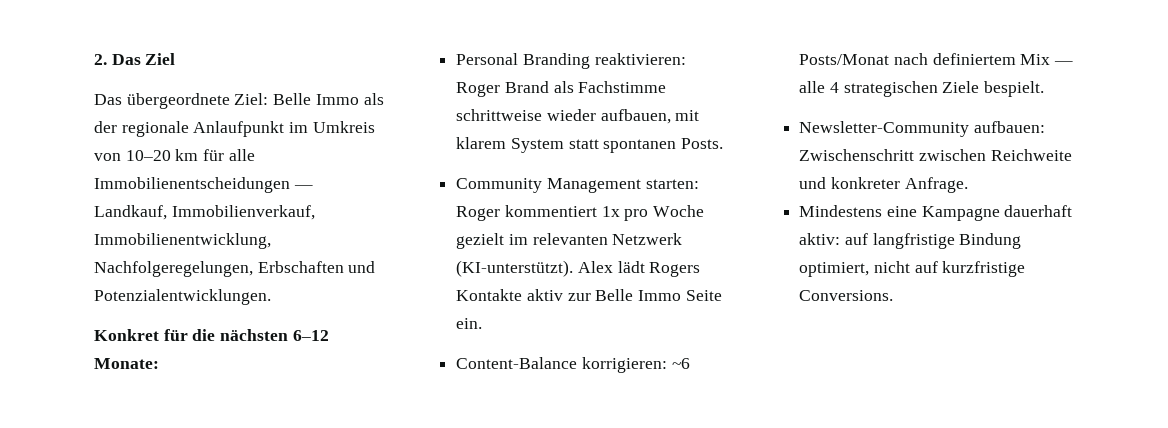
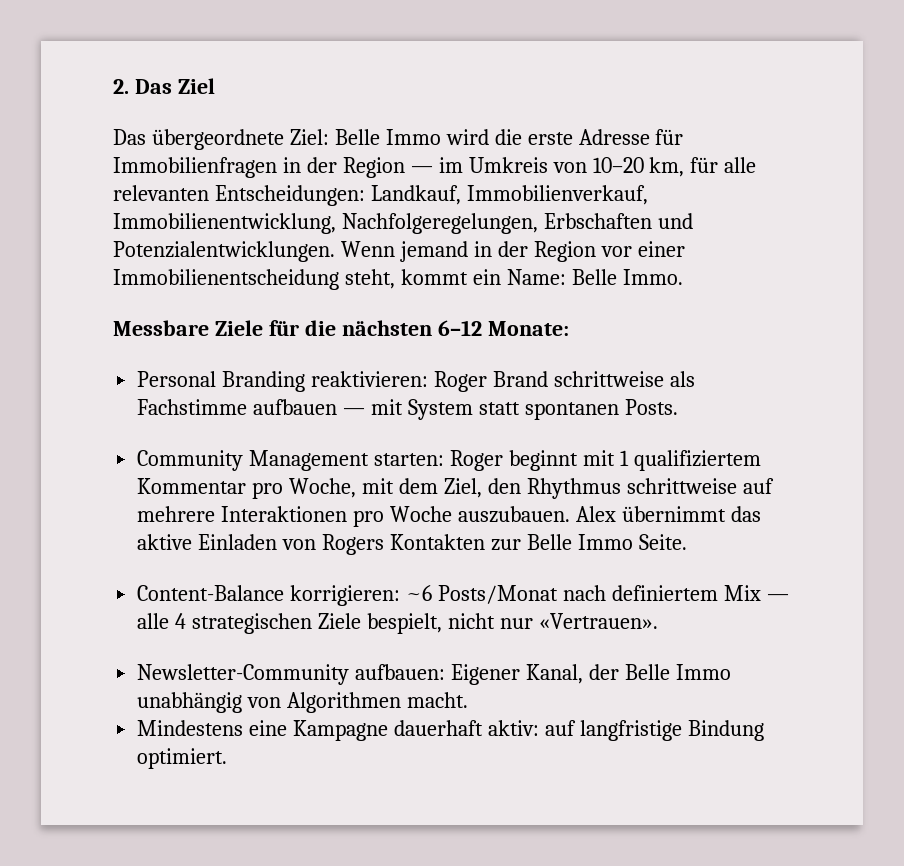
[363,93,384,105] [94,121,285,137] als der regionale Anlaufpunkt -> [445,129,684,145] [113,157,433,178] wird die erste Adresse für Immobilienfragen in der Region —
[175,149,199,161] km -> [649,157,685,177] km,
[94,177,313,193] Immobilienentscheidungen — -> [113,185,365,206] relevanten Entscheidungen:
[94,329,159,341] // Konkret -> [340,241,685,262] [113,269,683,290] [113,320,263,336] Wenn jemand in der Region vor einer Immobilienentscheidung steht, kommt ein Name: Belle Immo. // Messbare Ziele
(549, 87) none -> [553,371,664,387] schrittweise
[456,109,700,124] [456,137,507,149] schrittweise wieder aufbauen, mit klarem -> [253,399,404,415] aufbauen — mit
[504,205,705,221] [456,233,683,249] [456,260,701,277] [456,289,563,301] kommentiert 1x pro Woche gezielt im relevanten Netzwerk (KI-unterstützt). Alex lädt Rogers Kontakte aktiv -> [508,450,761,471] [137,478,774,499] [137,506,761,527] [137,534,485,555] beginnt mit 1 qualifiziertem Kommentar pro Woche, mit dem Ziel, den Rhythmus schrittweise auf mehrere Interaktionen pro Woche auszubauen. Alex übernimmt das aktive Einladen von Rogers Kontakten
[685,290,722,301] [456,318,483,329] Seite ein. -> [638,534,687,550] Seite.
[984,81,1045,97] [799,121,1045,137] [799,149,1072,161] [799,177,968,193] bespielt. // Newsletter-Community aufbauen: Zwischenschritt zwischen Reichweite und konkreter Anfrage. -> [366,613,658,634] [137,664,731,685] [137,692,469,713] bespielt, nicht nur «Vertrauen». // Newsletter-Community aufbauen: Eigener Kanal, der Belle Immo unabhängig von Algorithmen macht.
[799,261,1026,277] [799,290,894,301] optimiert, nicht auf kurzfristige Conversions. -> [137,748,228,769] optimiert.

